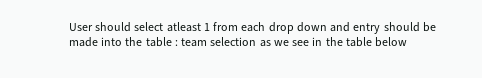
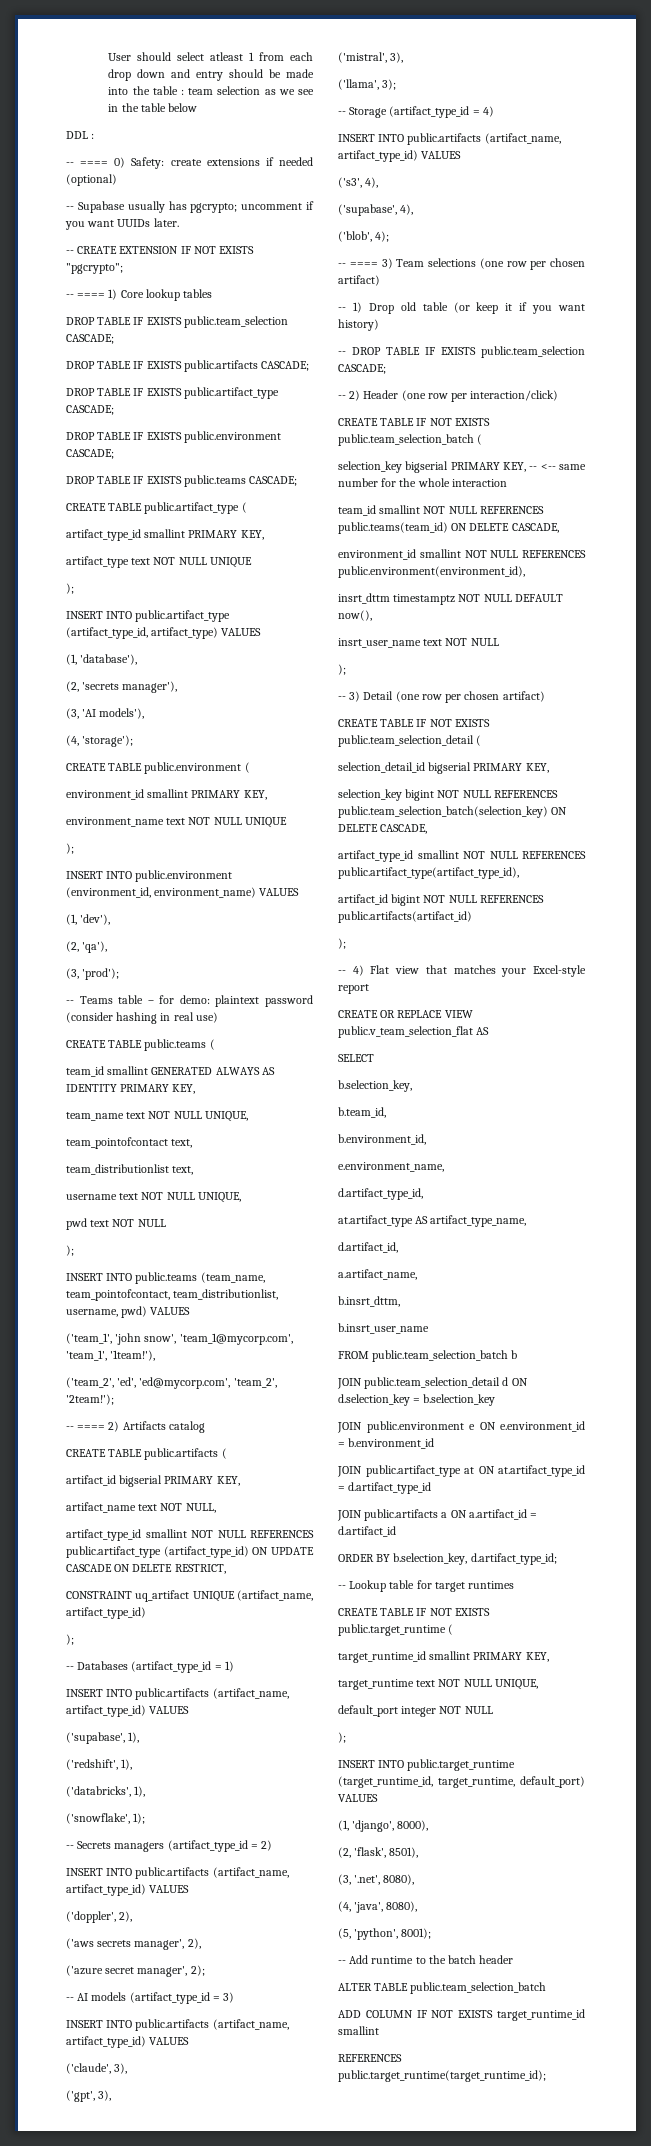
(408, 42) none -> [66,131,95,139] [66,157,313,169] [66,174,117,186] [66,201,314,213] [65,218,179,230] [66,246,255,254] [66,263,123,274] [66,289,213,301] [66,316,288,328] [66,334,114,344] [66,360,310,372] [66,387,279,399] [66,405,114,415] [66,431,281,443] [66,449,114,459] [66,475,298,487] [66,502,247,514] [66,529,264,541] [66,556,252,568] [66,583,74,594] [66,610,231,622] [66,627,262,639] [66,654,138,665] [66,681,178,693] [66,708,145,719] [66,735,134,747] [66,762,250,774] [66,789,267,800] [66,817,287,828] [66,843,74,854] [66,870,233,882] [66,887,300,898] [66,914,111,925] [66,941,108,953] [66,968,120,980] [66,995,313,1007] [66,1012,218,1024] [66,1039,215,1051] [66,1066,275,1077] [66,1084,196,1094] [66,1111,248,1122] [66,1137,193,1149] [66,1164,194,1175] [66,1192,241,1203] [66,1218,166,1230] [66,1245,74,1256] [66,1272,265,1284] [66,1289,279,1301] [66,1306,191,1318] [66,1333,293,1345] [66,1350,156,1361] [66,1377,277,1389] [66,1394,114,1405] [66,1421,205,1433] [66,1448,227,1460] [66,1475,240,1487] [66,1502,216,1513] [66,1529,314,1541] [66,1546,314,1558] [66,1564,226,1574] [66,1590,313,1602] [66,1607,146,1619] [66,1634,74,1645] [66,1661,234,1673] [66,1688,289,1700] [66,1705,190,1717] [66,1732,140,1744] [66,1759,133,1770] [66,1786,146,1797] [66,1813,146,1824] [66,1840,273,1852] [66,1867,289,1879] [66,1884,190,1896] [66,1911,133,1923] [66,1938,201,1950] [66,1965,205,1977] [66,1992,235,2004] [66,2019,289,2031] [66,2036,190,2048] [66,2063,128,2074] [66,2090,112,2102] [338,52,404,63] [338,79,397,90] [338,106,494,118] [338,133,561,145] [338,150,462,162] [338,177,379,188] [338,204,414,216] [338,231,390,242] [338,258,585,270] [338,275,380,286] [338,302,585,314] [338,319,379,331] [338,346,585,358] [338,364,386,374] [338,390,559,402] [338,418,490,426] [338,434,483,446] [338,461,586,473] [338,478,507,487] [338,505,544,516] [338,522,559,534] [338,549,586,560] [338,566,525,578] [338,593,563,605] [338,610,372,621] [338,638,499,648] [338,664,346,675] [338,691,545,703] [338,719,490,727] [338,735,482,747] [338,762,549,774] [338,789,558,801] [338,806,568,818] [338,824,428,834] [338,850,586,862] [338,867,519,879] [338,894,544,906] [338,911,472,923] [338,938,346,949] [338,965,586,977] [338,984,369,994] [338,1010,473,1018] [338,1026,490,1038] [338,1054,374,1062] [338,1080,412,1092] [338,1107,386,1118] [338,1134,426,1145] [338,1162,444,1172] [338,1188,423,1200] [338,1215,527,1227] [338,1242,398,1253] [338,1269,417,1280] [338,1296,400,1307] [338,1323,429,1334] [338,1350,518,1362] [337,1377,528,1389] [338,1394,496,1406] [337,1421,585,1433] [338,1438,435,1449] [337,1465,585,1477] [338,1482,432,1494] [337,1509,538,1521] [338,1526,396,1537] [338,1553,557,1565] [338,1580,515,1592] [338,1608,490,1616] [338,1624,454,1636] [338,1651,549,1663] [338,1679,538,1690] [338,1705,493,1717] [338,1732,346,1743] [338,1759,516,1771] [338,1776,585,1788] [338,1794,378,1802] [338,1820,429,1832] [338,1847,419,1858] [338,1874,415,1885] [338,1901,418,1913] [338,1928,432,1940] [338,1955,514,1964] [338,1982,547,1994] [338,2009,585,2021] [338,2026,379,2035] [338,2054,402,2062] [338,2070,546,2082] // DDL : // -- ==== 0) Safety: create extensions if needed (optional) // -- Supabase usually has pgcrypto; uncomment if you want UUIDs later. // -- CREATE EXTENSION IF NOT EXISTS "pgcrypto"; // -- ==== 1) Core lookup tables // DROP TABLE IF EXISTS public.team_selection CASCADE; // DROP TABLE IF EXISTS public.artifacts CASCADE; // DROP TABLE IF EXISTS public.artifact_type CASCADE; // DROP TABLE IF EXISTS public.environment CASCADE; // DROP TABLE IF EXISTS public.teams CASCADE; // CREATE TABLE public.artifact_type ( // artifact_type_id smallint PRIMARY KEY, // artifact_type text NOT NULL UNIQUE // ); // INSERT INTO public.artifact_type (artifact_type_id, artifact_type) VALUES // (1, 'database'), // (2, 'secrets manager'), // (3, 'AI models'), // (4, 'storage'); // CREATE TABLE public.environment ( // environment_id smallint PRIMARY KEY, // environment_name text NOT NULL UNIQUE // ); // INSERT INTO public.environment (environment_id, environment_name) VALUES // (1, 'dev'), // (2, 'qa'), // (3, 'prod'); // -- Teams table – for demo: plaintext password (consider hashing in real use) // CREATE TABLE public.teams ( // team_id smallint GENERATED ALWAYS AS IDENTITY PRIMARY KEY, // team_name text NOT NULL UNIQUE, // team_pointofcontact text, // team_distributionlist text, // username text NOT NULL UNIQUE, // pwd text NOT NULL // ); // INSERT INTO public.teams (team_name, team_pointofcontact, team_distributionlist, username, pwd) VALUES // ('team_1', 'john snow', 'team_1@mycorp.com', 'team_1', '1team!'), // ('team_2', 'ed', 'ed@mycorp.com', 'team_2', '2team!'); // -- ==== 2) Artifacts catalog // CREATE TABLE public.artifacts ( // artifact_id bigserial PRIMARY KEY, // artifact_name text NOT NULL, // artifact_type_id smallint NOT NULL REFERENCES public.artifact_type (artifact_type_id) ON UPDATE CASCADE ON DELETE RESTRICT, // CONSTRAINT uq_artifact UNIQUE (artifact_name, artifact_type_id) // ); // -- Databases (artifact_type_id = 1) // INSERT INTO public.artifacts (artifact_name, artifact_type_id) VALUES // ('supabase', 1), // ('redshift', 1), // ('databricks', 1), // ('snowflake', 1); // -- Secrets managers (artifact_type_id = 2) // INSERT INTO public.artifacts (artifact_name, artifact_type_id) VALUES // ('doppler', 2), // ('aws secrets manager', 2), // ('azure secret manager', 2); // -- AI models (artifact_type_id = 3) // INSERT INTO public.artifacts (artifact_name, artifact_type_id) VALUES // ('claude', 3), // ('gpt', 3), // ('mistral', 3), // ('llama', 3); // -- Storage (artifact_type_id = 4) // INSERT INTO public.artifacts (artifact_name, artifact_type_id) VALUES // ('s3', 4), // ('supabase', 4), // ('blob', 4); // -- ==== 3) Team selections (one row per chosen artifact) // -- 1) Drop old table (or keep it if you want history) // -- DROP TABLE IF EXISTS public.team_selection CASCADE; // -- 2) Header (one row per interaction/click) // CREATE TABLE IF NOT EXISTS public.team_selection_batch ( // selection_key bigserial PRIMARY KEY, -- <-- same number for the whole interaction // team_id smallint NOT NULL REFERENCES public.teams(team_id) ON DELETE CASCADE, // environment_id smallint NOT NULL REFERENCES public.environment(environment_id), // insrt_dttm timestamptz NOT NULL DEFAULT now(), // insrt_user_name text NOT NULL // ); // -- 3) Detail (one row per chosen artifact) // CREATE TABLE IF NOT EXISTS public.team_selection_detail ( // selection_detail_id bigserial PRIMARY KEY, // selection_key bigint NOT NULL REFERENCES public.team_selection_batch(selection_key) ON DELETE CASCADE, // artifact_type_id smallint NOT NULL REFERENCES public.artifact_type(artifact_type_id), // artifact_id bigint NOT NULL REFERENCES public.artifacts(artifact_id) // ); // -- 4) Flat view that matches your Excel-style report // CREATE OR REPLACE VIEW public.v_team_selection_flat AS // SELECT // b.selection_key, // b.team_id, // b.environment_id, // e.environment_name, // d.artifact_type_id, // at.artifact_type AS artifact_type_name, // d.artifact_id, // a.artifact_name, // b.insrt_dttm, // b.insrt_user_name // FROM public.team_selection_batch b // JOIN public.team_selection_detail d ON d.selection_key = b.selection_key // JOIN public.environment e ON e.environment_id = b.environment_id // JOIN public.artifact_type at ON at.artifact_type_id = d.artifact_type_id // JOIN public.artifacts a ON a.artifact_id = d.artifact_id // ORDER BY b.selection_key, d.artifact_type_id; // -- Lookup table for target runtimes // CREATE TABLE IF NOT EXISTS public.target_runtime ( // target_runtime_id smallint PRIMARY KEY, // target_runtime text NOT NULL UNIQUE, // default_port integer NOT NULL // ); // INSERT INTO public.target_runtime (target_runtime_id, target_runtime, default_port) VALUES // (1, 'django', 8000), // (2, 'flask', 8501), // (3, '.net', 8080), // (4, 'java', 8080), // (5, 'python', 8001); // -- Add runtime to the batch header // ALTER TABLE public.team_selection_batch // ADD COLUMN IF NOT EXISTS target_runtime_id smallint // REFERENCES public.target_runtime(target_runtime_id);

